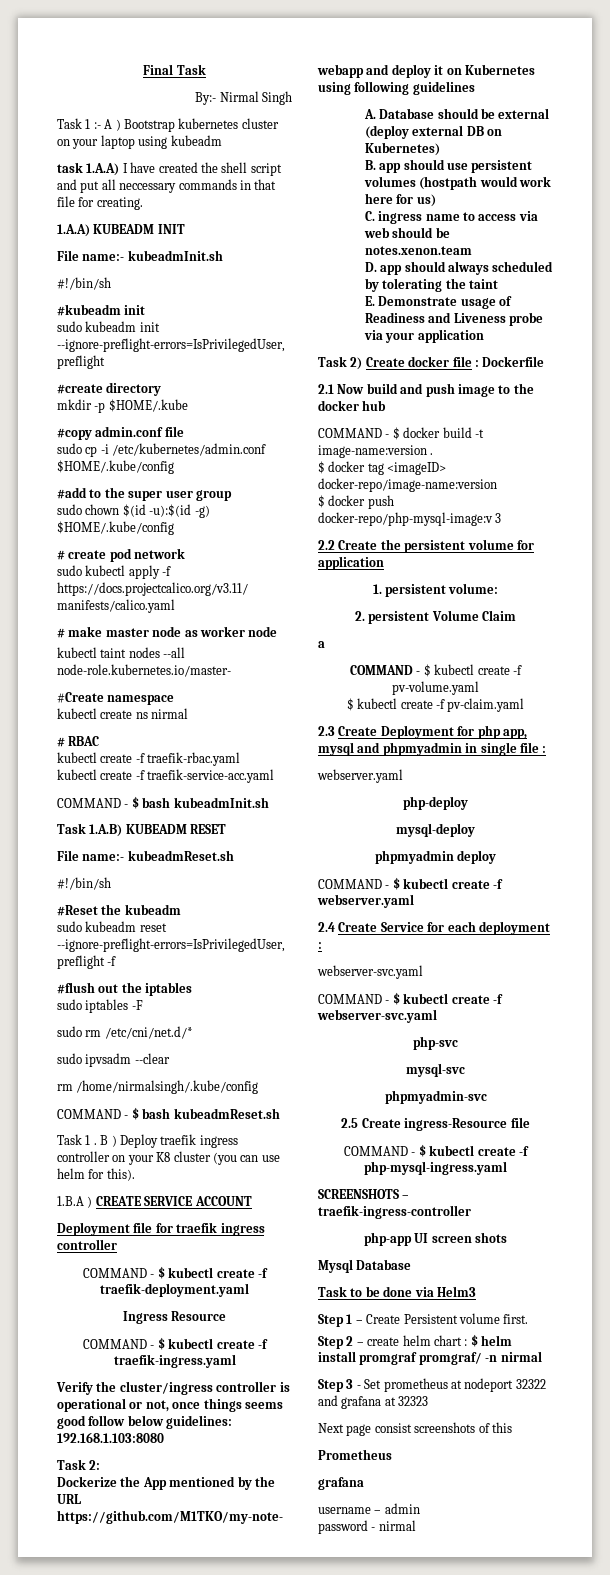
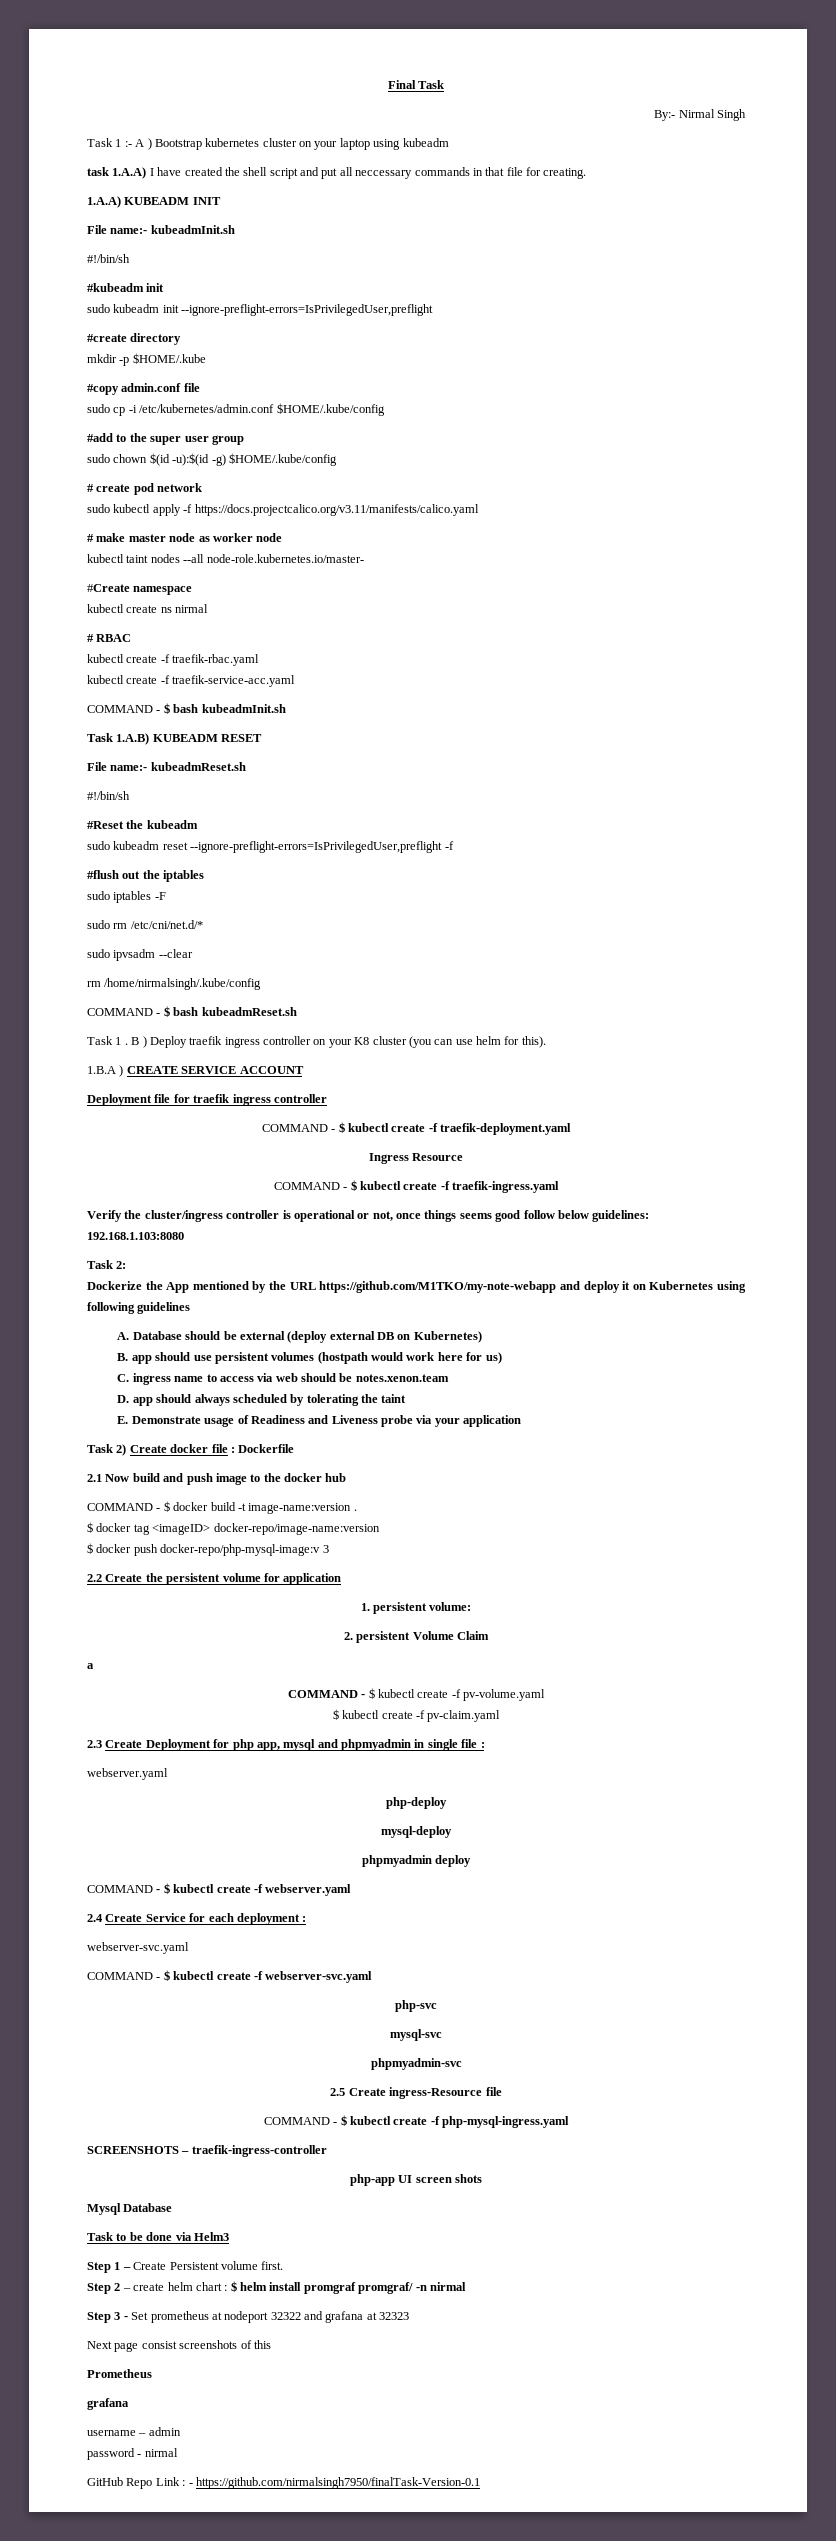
(416, 1525) none -> [87,2477,480,2489] // GitHub Repo Link : - https://github.com/nirmalsingh7950/finalTask-Version-0.1

